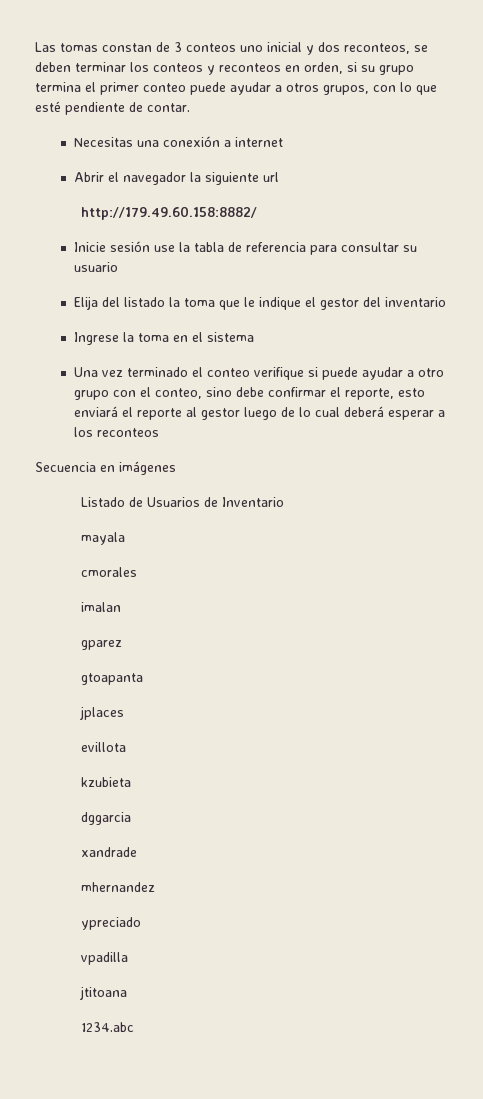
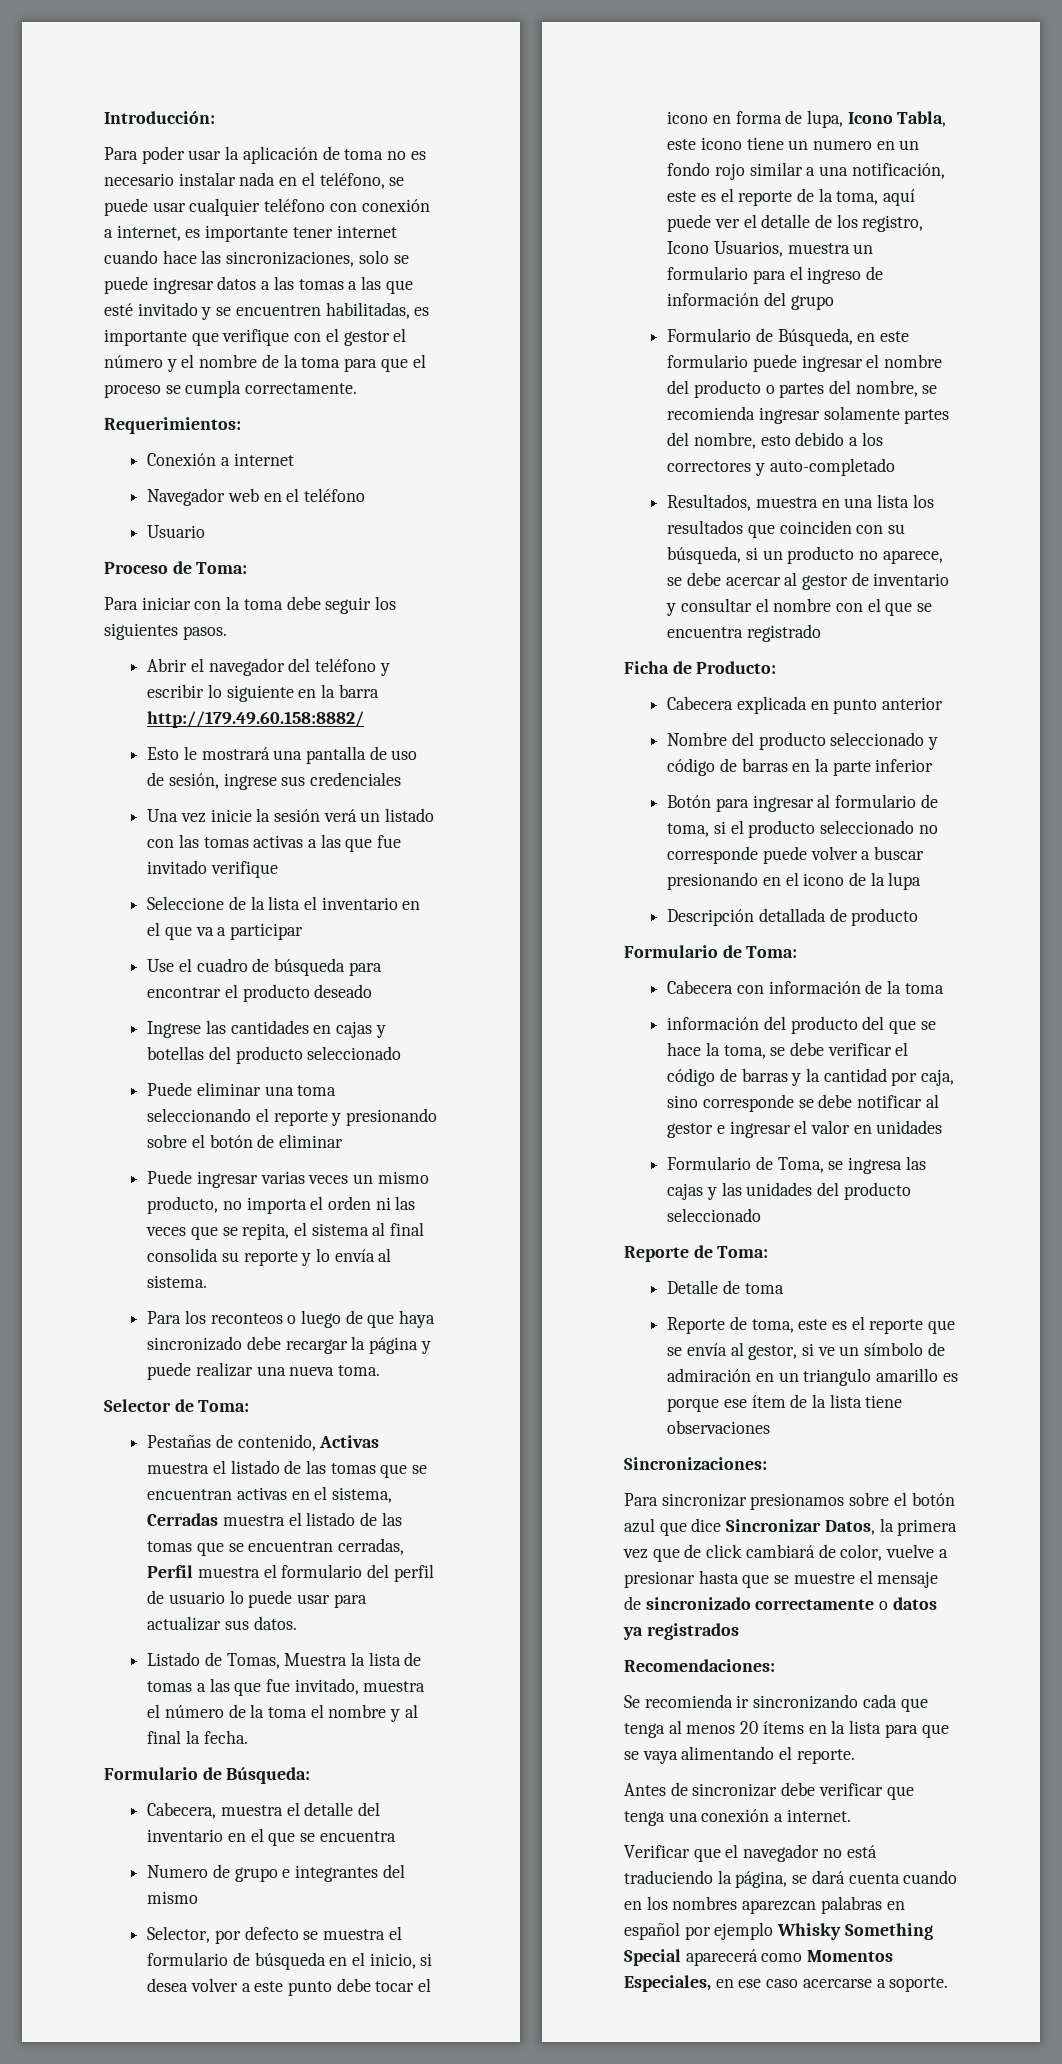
[35,42,428,55] [35,62,414,75] [35,82,437,95] [35,101,190,115] [73,136,283,147] [73,172,279,185] [81,206,258,220] [73,241,417,255] [73,262,118,272] [73,296,446,310] [73,332,254,345] [73,367,444,380] [73,387,425,400] [73,406,445,420] [73,427,159,437] [35,461,176,475] [81,497,285,507] [81,532,126,545] [81,567,138,577] [81,602,122,612] [81,640,123,650] [81,673,144,685] [80,706,125,720] [81,742,127,752] [81,777,132,787] [81,812,132,825] [81,847,138,857] [81,882,156,892] [81,917,142,930] [81,952,129,965] [80,986,128,1000] [81,1022,135,1032] Las tomas constan de 3 conteos uno inicial y dos reconteos, se deben terminar los conteos y reconteos en orden, si su grupo termina el primer conteo puede ayudar a otros grupos, con lo que esté pendiente de contar. // Necesitas una conexión a internet // Abrir el navegador la siguiente url // http://179.49.60.158:8882/ // Inicie sesión use la tabla de referencia para consultar su usuario // Elija del listado la toma que le indique el gestor del inventario // Ingrese la toma en el sistema // Una vez terminado el conteo verifique si puede ayudar a otro grupo con el conteo, sino debe confirmar el reporte, esto enviará el reporte al gestor luego de lo cual deberá esperar a los reconteos // Secuencia en imágenes // Listado de Usuarios de Inventario // mayala // cmorales // imalan // gparez // gtoapanta // jplaces // evillota // kzubieta // dggarcia // xandrade // mhernandez // ypreciado // vpadilla // jtitoana // 1234.abc -> [104,111,215,124] [104,146,426,164] [104,172,405,189] [104,198,430,216] [104,225,397,242] [104,250,409,267] [104,276,413,294] [104,302,430,320] [104,328,407,346] [104,354,426,372] [104,380,358,398] [104,417,241,434] [147,453,294,466] [147,488,365,506] [147,525,206,538] [104,561,248,574] [104,596,397,614] [104,623,227,640] [147,658,390,676] [147,684,379,702] [147,711,365,728] [147,746,418,764] [147,772,401,790] [147,808,435,823] [147,834,402,852] [147,860,278,878] [147,896,421,910] [147,922,303,940] [147,958,382,976] [147,984,373,1002] [147,1020,386,1038] [147,1046,402,1064] [147,1082,337,1096] [147,1108,437,1126] [147,1134,343,1148] [147,1170,429,1188] [147,1196,416,1214] [146,1222,425,1240] [147,1248,392,1266] [147,1275,208,1288] [147,1310,436,1328] [147,1336,431,1354] [147,1362,380,1380] [104,1399,250,1412] [147,1434,380,1451] [147,1460,428,1478] [147,1486,392,1503] [147,1512,402,1526] [147,1538,404,1556] [147,1564,434,1582] [147,1590,367,1608] [147,1616,297,1631] [147,1652,422,1669] [147,1678,426,1696] [147,1704,418,1722] [147,1730,248,1744] [104,1767,311,1784] [147,1802,380,1819] [147,1828,396,1846] [147,1864,405,1882] [147,1891,199,1904] [147,1926,402,1944] [147,1952,433,1970] [147,1978,432,1996] [667,110,947,128] [667,137,920,150] [667,162,945,180] [667,188,916,206] [667,214,924,232] [667,241,874,257] [667,266,883,284] [667,292,834,310] [667,328,909,346] [667,354,942,372] [667,380,938,398] [667,406,950,424] [667,432,883,449] [667,458,895,476] [667,494,934,511] [667,520,905,538] [667,546,943,564] [667,572,950,590] [666,598,933,616] [667,624,821,642] [624,661,777,674] [667,696,943,714] [667,732,938,750] [667,758,934,776] [667,794,938,812] [667,820,938,838] [667,846,924,864] [667,872,922,890] [667,908,919,926] [624,945,798,958] [667,980,944,994] [667,1016,936,1034] [667,1042,909,1059] [667,1068,955,1086] [667,1094,939,1112] [667,1120,943,1138] [667,1156,926,1174] [667,1182,911,1200] [667,1208,762,1222] [624,1245,769,1262] [667,1280,784,1294] [667,1316,956,1334] [667,1342,945,1360] [667,1368,958,1386] [667,1394,903,1412] [667,1420,771,1434] [624,1457,767,1470] [624,1492,955,1510] [624,1518,958,1536] [623,1544,948,1562] [624,1570,939,1588] [624,1596,937,1610] [623,1623,739,1640] [624,1659,775,1672] [624,1694,928,1712] [624,1720,949,1738] [624,1746,855,1764] [624,1782,914,1800] [624,1809,851,1826] [624,1844,877,1862] [624,1870,958,1888] [624,1896,905,1914] [624,1922,933,1940] [624,1949,894,1966] [624,1975,949,1992] Introducción: // Para poder usar la aplicación de toma no es necesario instalar nada en el teléfono, se puede usar cualquier teléfono con conexión a internet, es importante tener internet cuando hace las sincronizaciones, solo se puede ingresar datos a las tomas a las que esté invitado y se encuentren habilitadas, es importante que verifique con el gestor el número y el nombre de la toma para que el proceso se cumpla correctamente. // Requerimientos: // Conexión a internet // Navegador web en el teléfono // Usuario // Proceso de Toma: // Para iniciar con la toma debe seguir los siguientes pasos. // Abrir el navegador del teléfono y escribir lo siguiente en la barra http://179.49.60.158:8882/ // Esto le mostrará una pantalla de uso de sesión, ingrese sus credenciales // Una vez inicie la sesión verá un listado con las tomas activas a las que fue invitado verifique // Seleccione de la lista el inventario en el que va a participar // Use el cuadro de búsqueda para encontrar el producto deseado // Ingrese las cantidades en cajas y botellas del producto seleccionado // Puede eliminar una toma seleccionando el reporte y presionando sobre el botón de eliminar // Puede ingresar varias veces un mismo producto, no importa el orden ni las veces que se repita, el sistema al final consolida su reporte y lo envía al sistema. // Para los reconteos o luego de que haya sincronizado debe recargar la página y puede realizar una nueva toma. // Selector de Toma: // Pestañas de contenido, Activas muestra el listado de las tomas que se encuentran activas en el sistema, Cerradas muestra el listado de las tomas que se encuentran cerradas, Perfil muestra el formulario del perfil de usuario lo puede usar para actualizar sus datos. // Listado de Tomas, Muestra la lista de tomas a las que fue invitado, muestra el número de la toma el nombre y al final la fecha. // Formulario de Búsqueda: // Cabecera, muestra el detalle del inventario en el que se encuentra // Numero de grupo e integrantes del mismo // Selector, por defecto se muestra el formulario de búsqueda en el inicio, si desea volver a este punto debe tocar el icono en forma de lupa, Icono Tabla, este icono tiene un numero en un fondo rojo similar a una notificación, este es el reporte de la toma, aquí puede ver el detalle de los registro, Icono Usuarios, muestra un formulario para el ingreso de información del grupo // Formulario de Búsqueda, en este formulario puede ingresar el nombre del producto o partes del nombre, se recomienda ingresar solamente partes del nombre, esto debido a los correctores y auto-completado // Resultados, muestra en una lista los resultados que coinciden con su búsqueda, si un producto no aparece, se debe acercar al gestor de inventario y consultar el nombre con el que se encuentra registrado // Ficha de Producto: // Cabecera explicada en punto anterior // Nombre del producto seleccionado y código de barras en la parte inferior // Botón para ingresar al formulario de toma, si el producto seleccionado no corresponde puede volver a buscar presionando en el icono de la lupa // Descripción detallada de producto // Formulario de Toma: // Cabecera con información de la toma // información del producto del que se hace la toma, se debe verificar el código de barras y la cantidad por caja, sino corresponde se debe notificar al gestor e ingresar el valor en unidades // Formulario de Toma, se ingresa las cajas y las unidades del producto seleccionado // Reporte de Toma: // Detalle de toma // Reporte de toma, este es el reporte que se envía al gestor, si ve un símbolo de admiración en un triangulo amarillo es porque ese ítem de la lista tiene observaciones // Sincronizaciones: // Para sincronizar presionamos sobre el botón azul que dice Sincronizar Datos, la primera vez que de click cambiará de color, vuelve a presionar hasta que se muestre el mensaje de sincronizado correctamente o datos ya registrados // Recomendaciones: // Se recomienda ir sincronizando cada que tenga al menos 20 ítems en la lista para que se vaya alimentando el reporte. // Antes de sincronizar debe verificar que tenga una conexión a internet. // Verificar que el navegador no está traduciendo la página, se dará cuenta cuando en los nombres aparezcan palabras en español por ejemplo Whisky Something Special aparecerá como Momentos Especiales, en ese caso acercarse a soporte.

